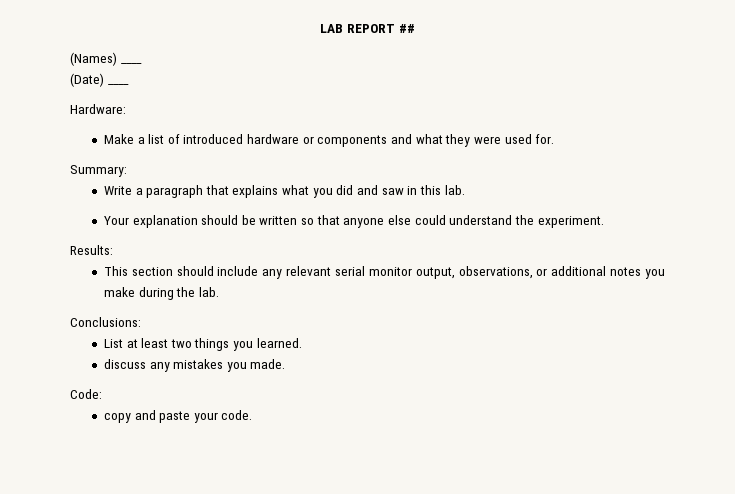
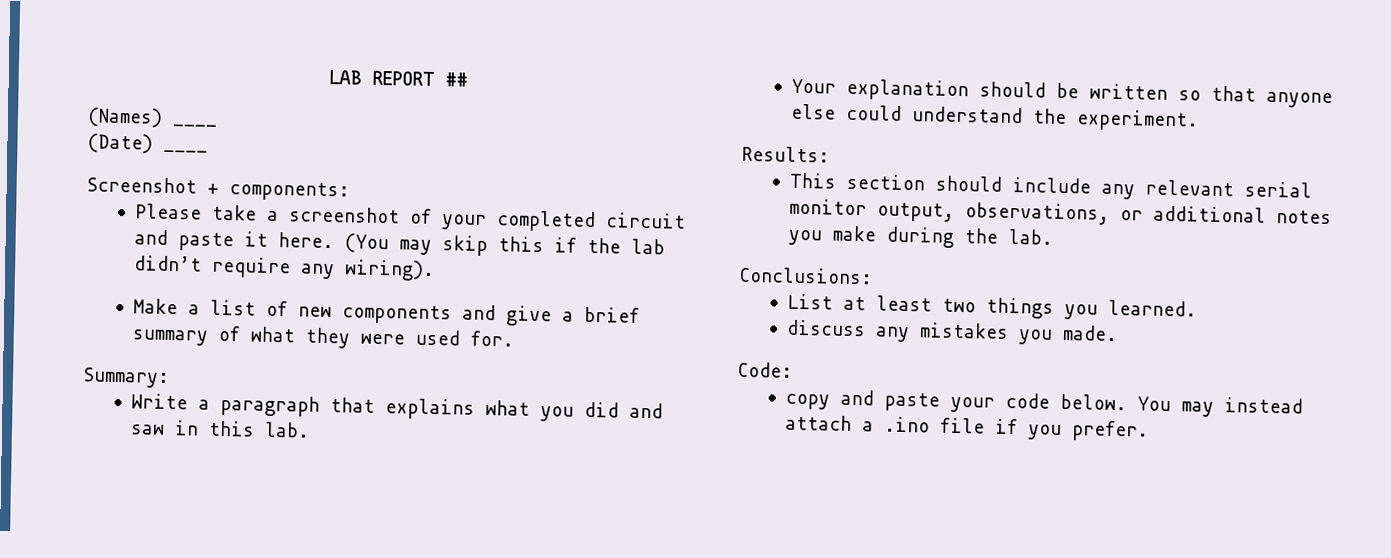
[70,104,126,114] [103,134,413,147] Hardware: // Make a list of introduced hardware or components and -> [86,176,350,202] [135,203,687,233] [134,229,666,257] [134,255,436,282] [133,298,641,327] [132,325,242,346] Screenshot + components: // Please take a screenshot of your completed circuit and paste it here. (You may skip this if the lab didn’t require any wiring). // Make a list of new components and give a brief summary of
[221,410,253,420] code. -> [1005,392,1304,417] [785,414,1150,442] code below. You may instead attach a .ino file if you prefer.

